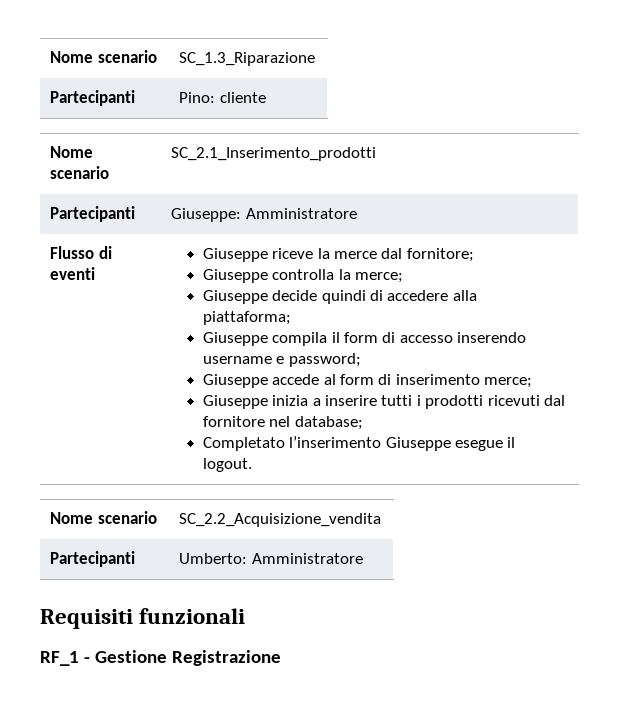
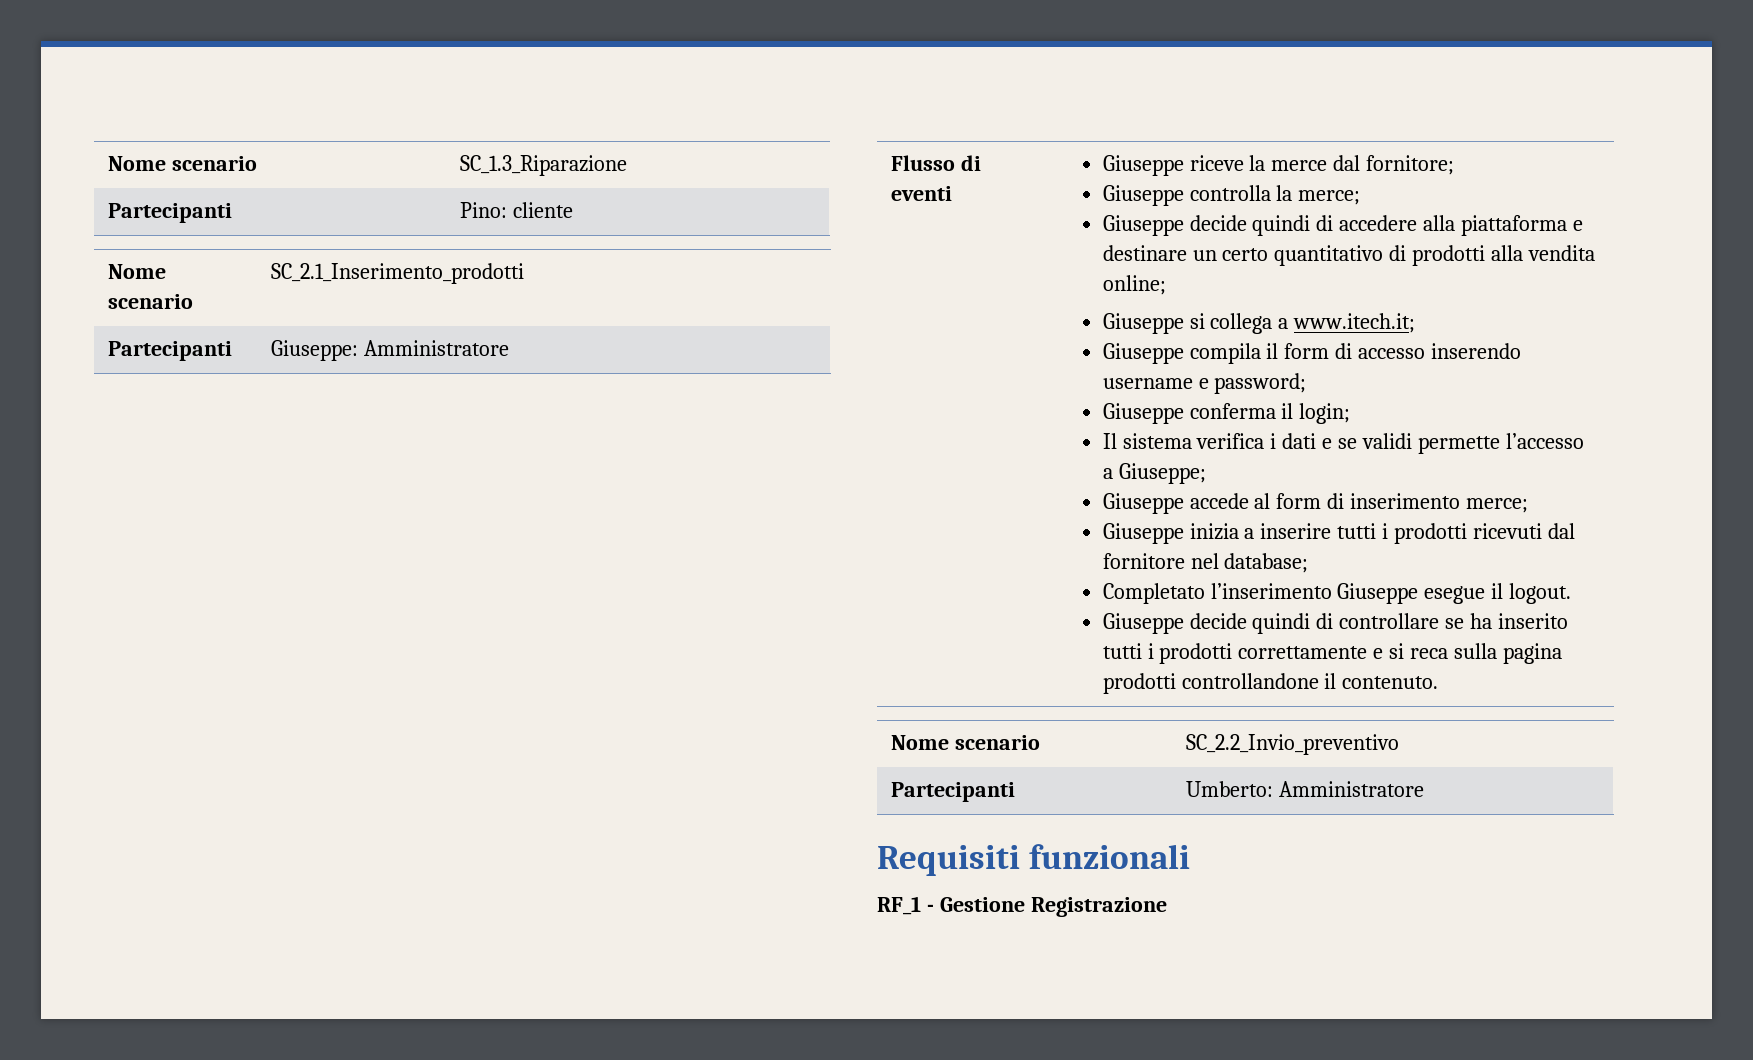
[202,311,291,325] piattaforma; -> [1461,215,1584,236] [1102,245,1596,266] [1102,275,1166,295] [1102,313,1416,334] piattaforma e destinare un certo quantitativo di prodotti alla vendita online; // Giuseppe si collega a www.itech.it;
(361, 360) none -> [1102,403,1351,424] [1102,433,1585,454] [1102,463,1206,484] // Giuseppe conferma il login; // Il sistema verifica i dati e se validi permette l’accesso a Giuseppe;
[50,511,157,524] [179,513,382,527] // Nome scenario | SC_2.2_Acquisizione_vendita -> [1102,613,1569,634] [1102,643,1563,664] [1102,673,1439,694] [891,735,1041,750] [1186,734,1400,755] // Giuseppe decide quindi di controllare se ha inserito tutti i prodotti correttamente e si reca sulla pagina prodotti controllandone il contenuto. // Nome scenario | SC_2.2_Invio_preventivo

